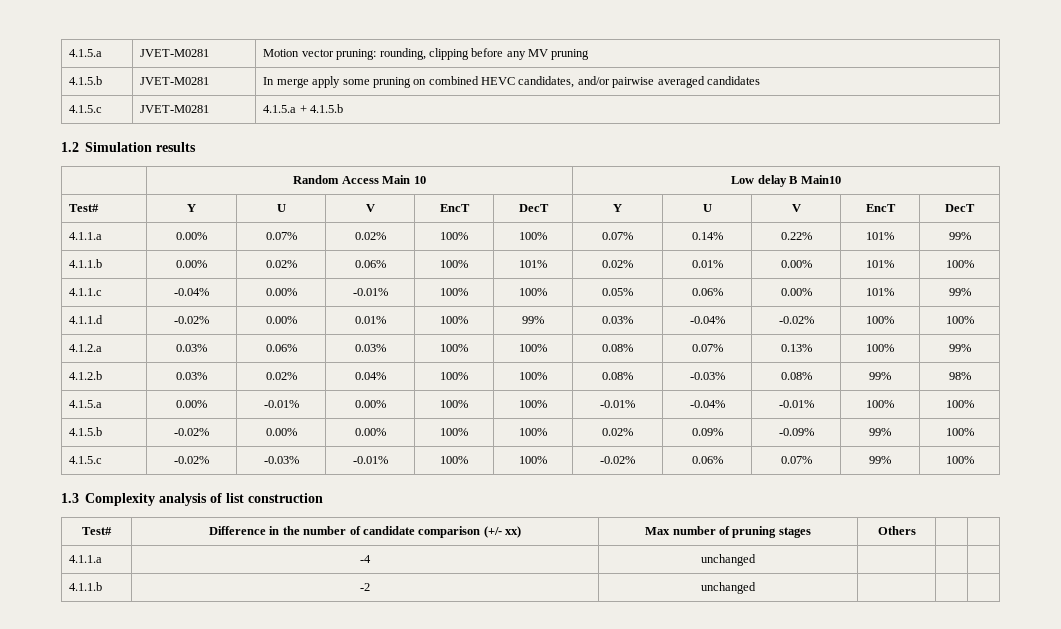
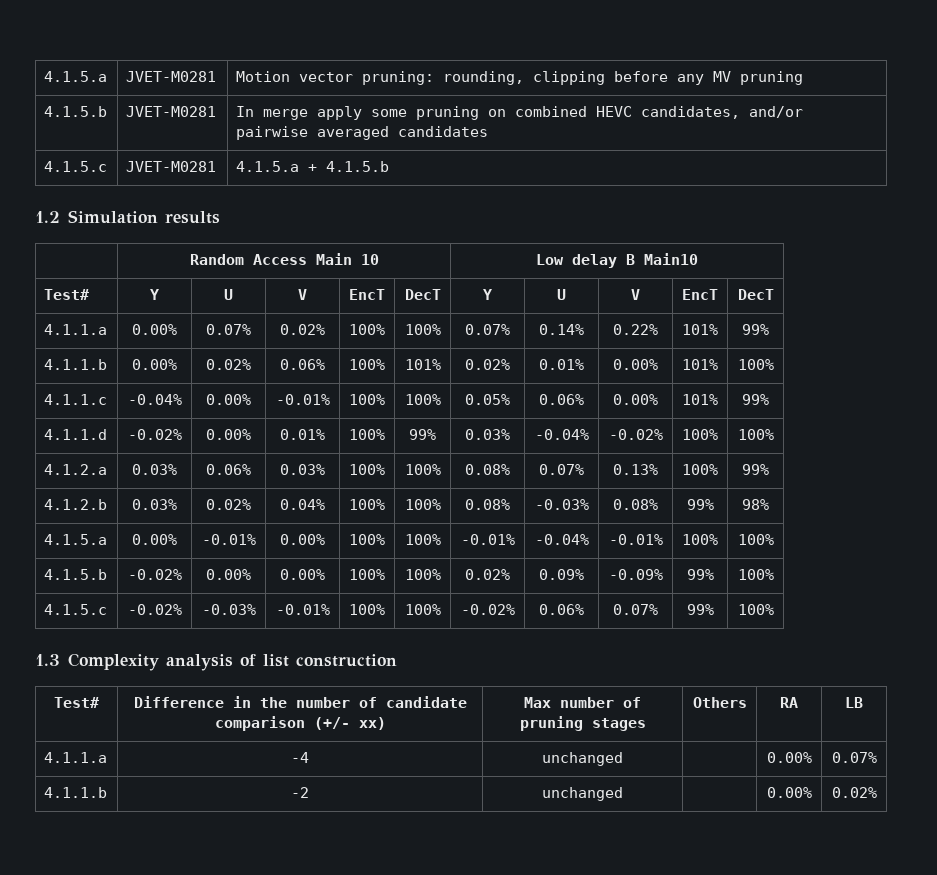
(916, 530) | -> [780,697,798,708] [845,697,863,708] RA | LB
(756, 560) | -> [766,752,812,763] [831,752,877,763] 0.00% | 0.07%
(756, 588) | -> [766,787,812,798] [831,787,877,798] 0.00% | 0.02%

